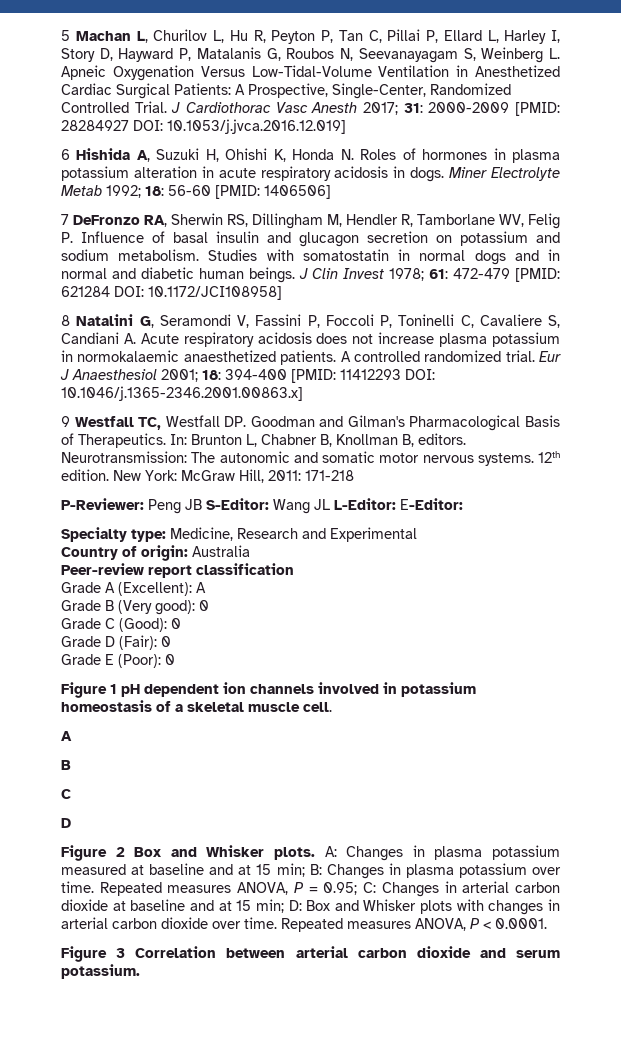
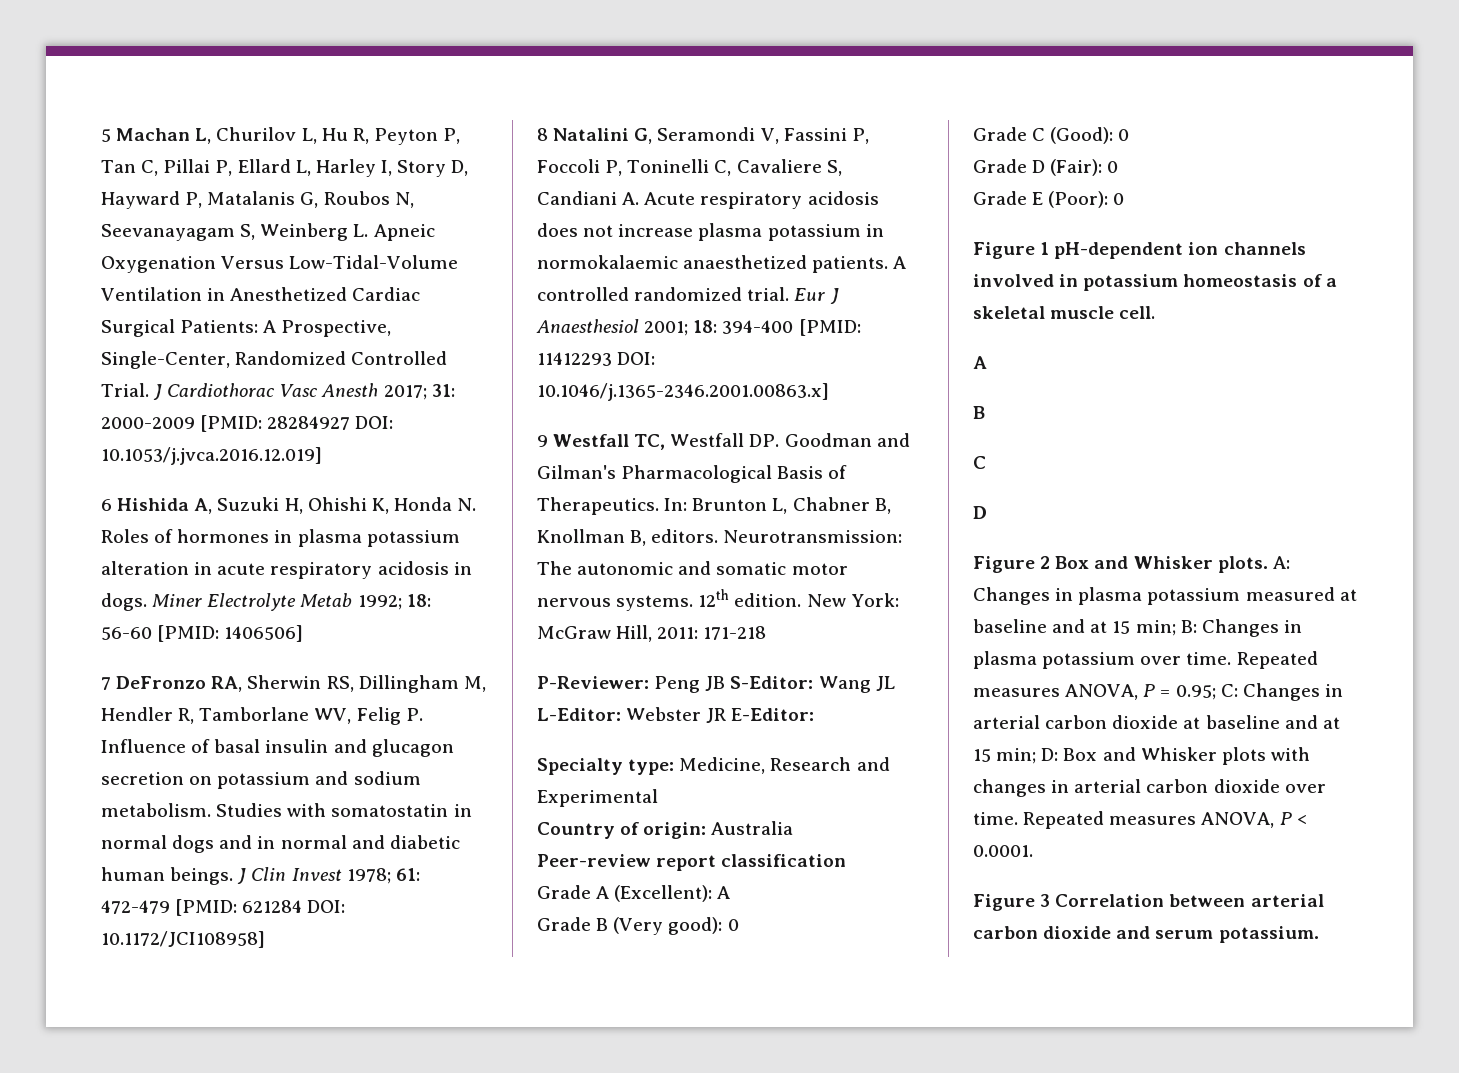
(396, 504) none -> [626,707,727,723] Webster JR
[121,684,219,697] pH dependent -> [1054,242,1184,259] pH-dependent

